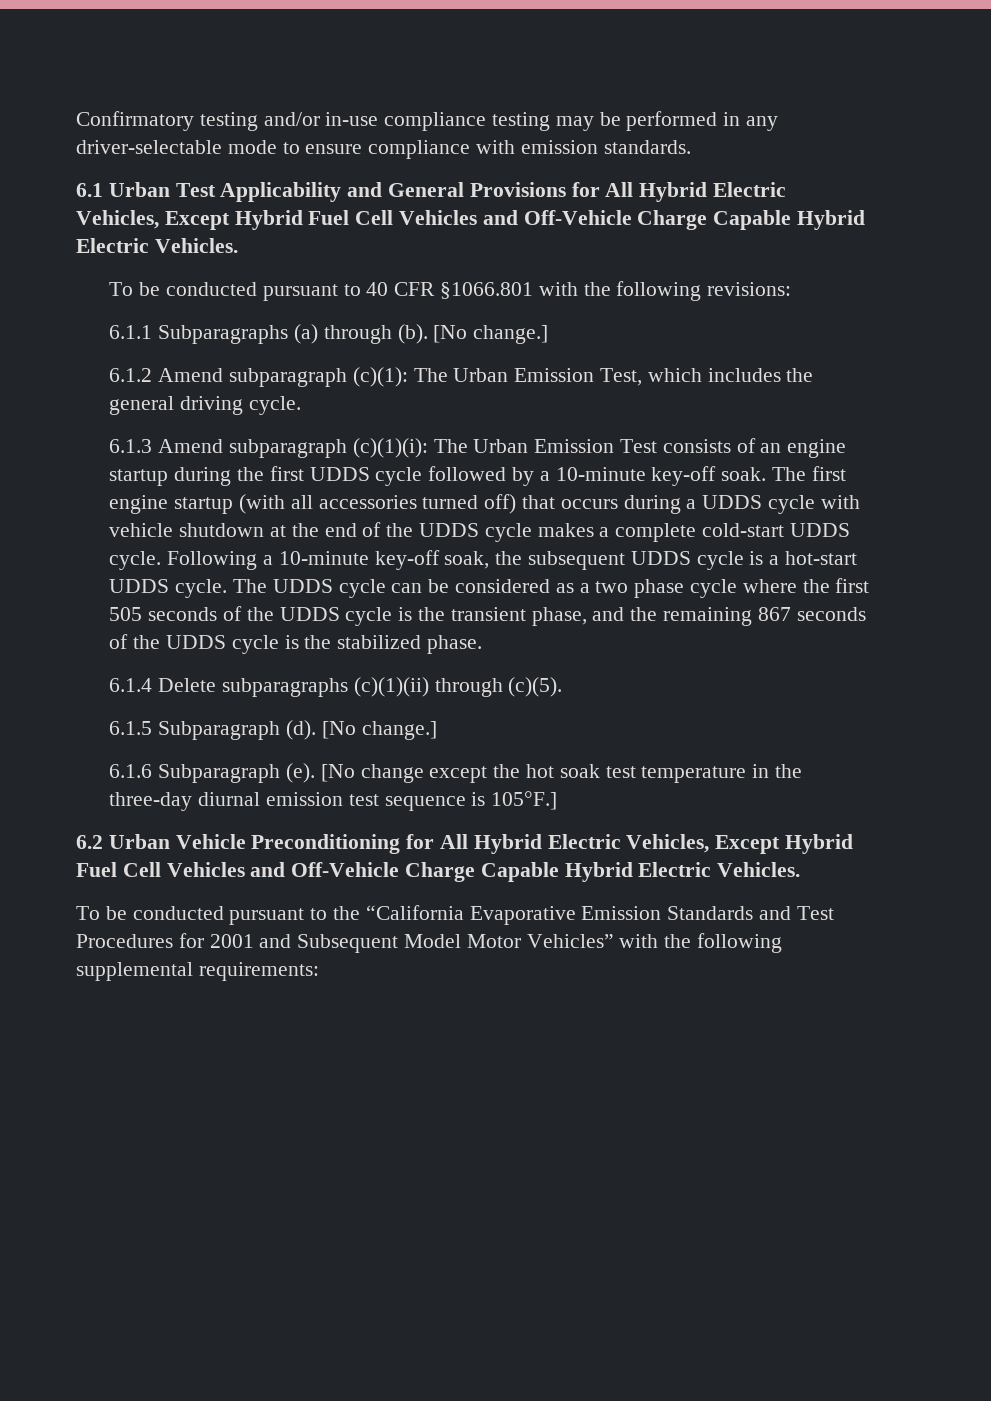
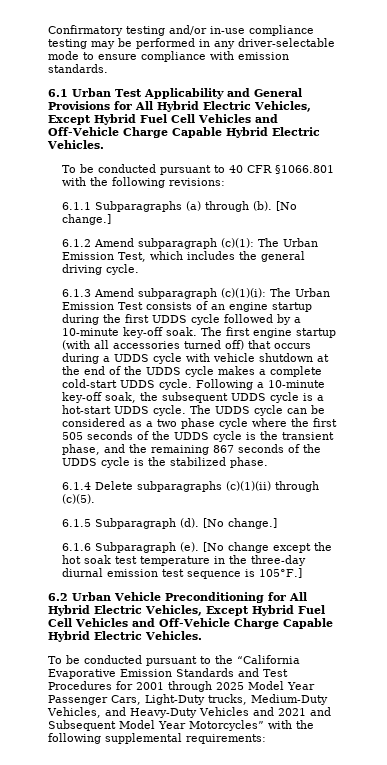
(254, 941) none -> [168,681,315,692] [48,694,328,705] [47,707,306,718] through 2025 Model Year Passenger Cars, Light-Duty trucks, Medium-Duty Vehicles, and Heavy-Duty Vehicles and 2021
[466,934,614,948] Motor Vehicles” -> [158,720,264,731] Year Motorcycles”

